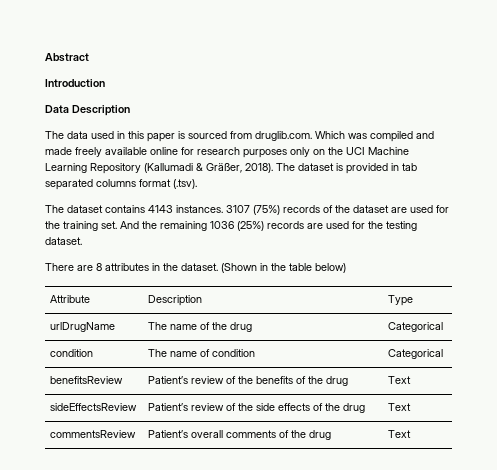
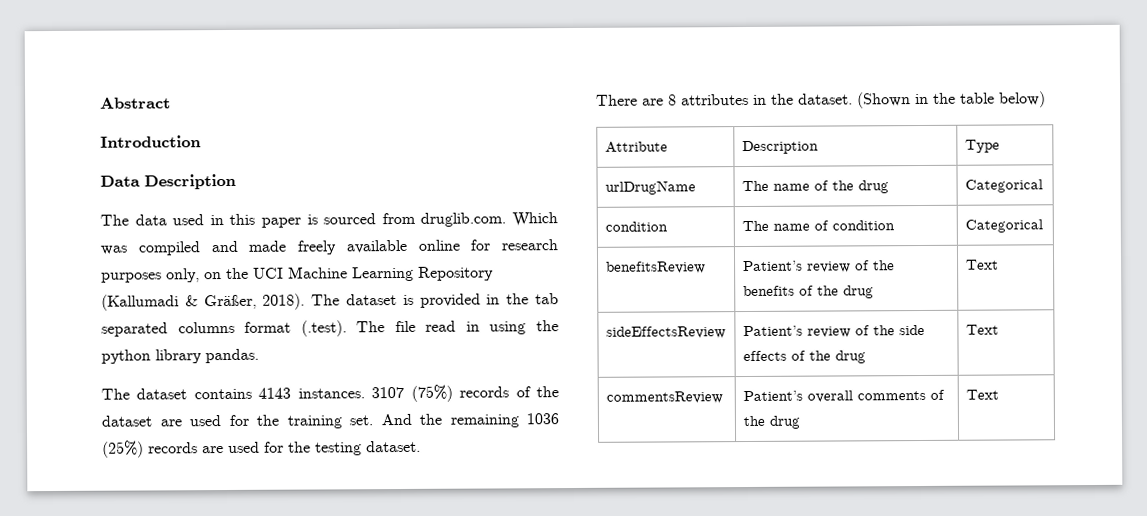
[290,147,310,157] only -> [166,268,200,283] only,
(399, 167) none -> [506,293,530,305] the
[173,179,197,189] (.tsv). -> [300,320,559,337] [101,348,259,364] (.test). The file read in using the python library pandas.

